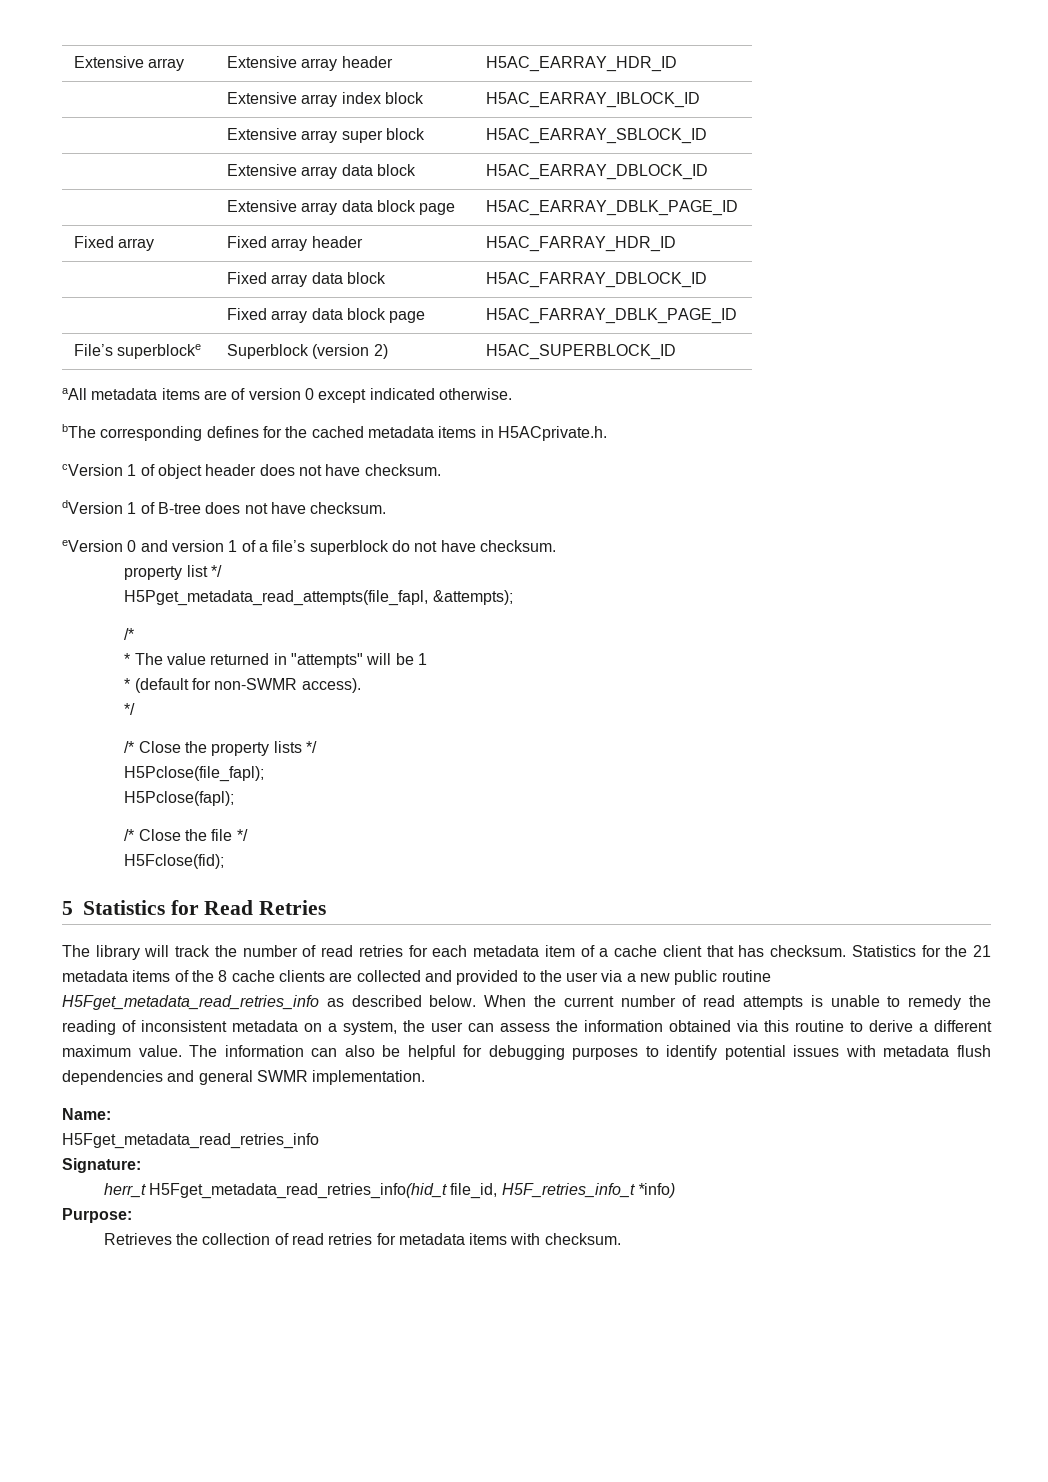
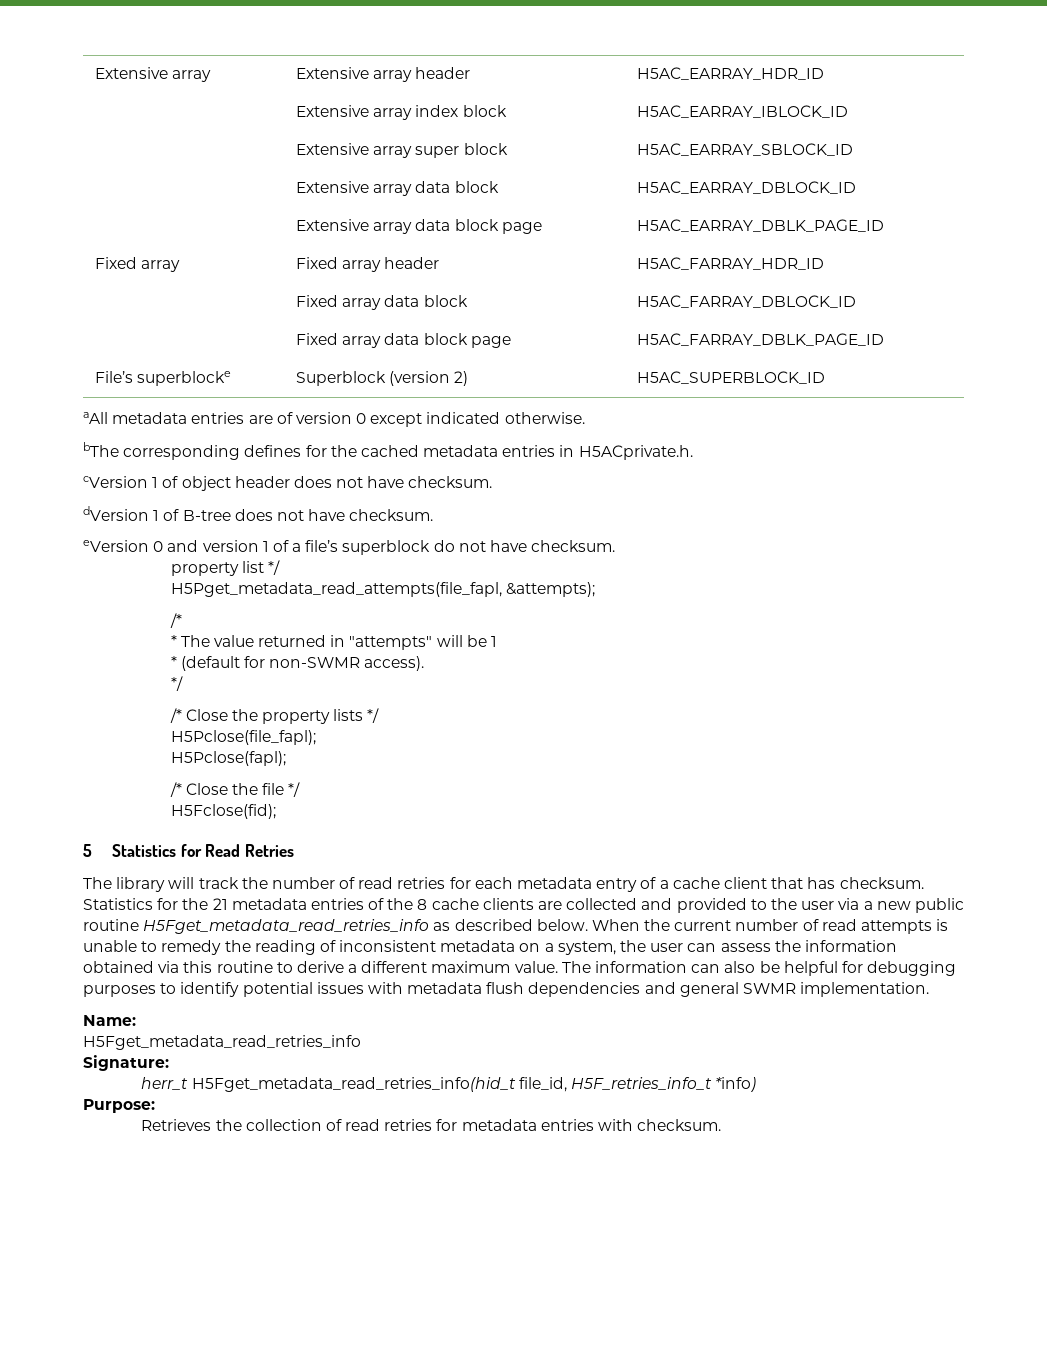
[161,388,200,400] items -> [191,412,245,424] entries
[438,426,477,438] items -> [502,445,556,457] entries
[544,945,575,957] item -> [596,878,638,892] entry
[132,970,171,982] items -> [310,898,364,910] entries
[469,1233,508,1245] items -> [540,1119,594,1131] entries

